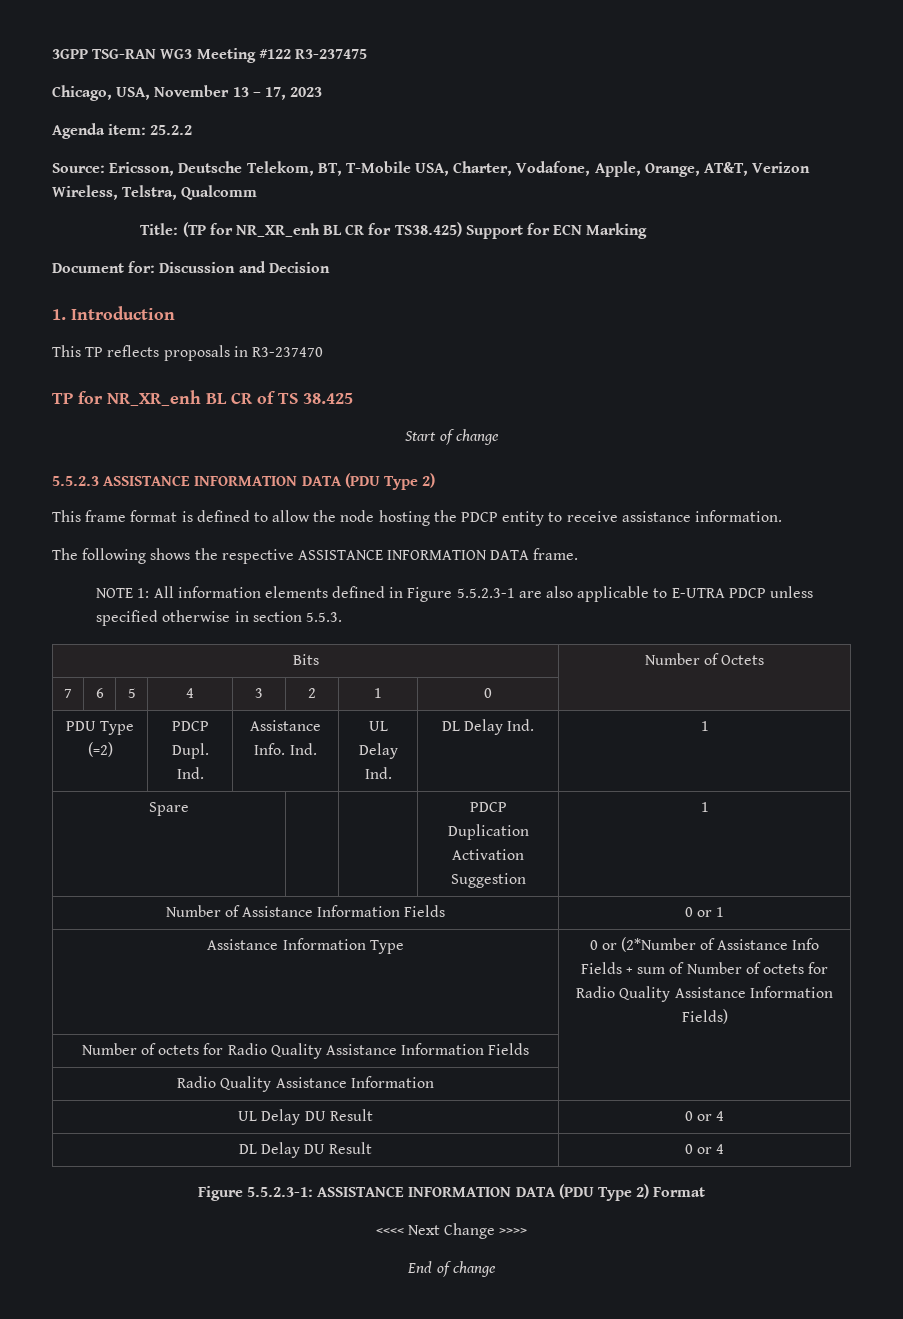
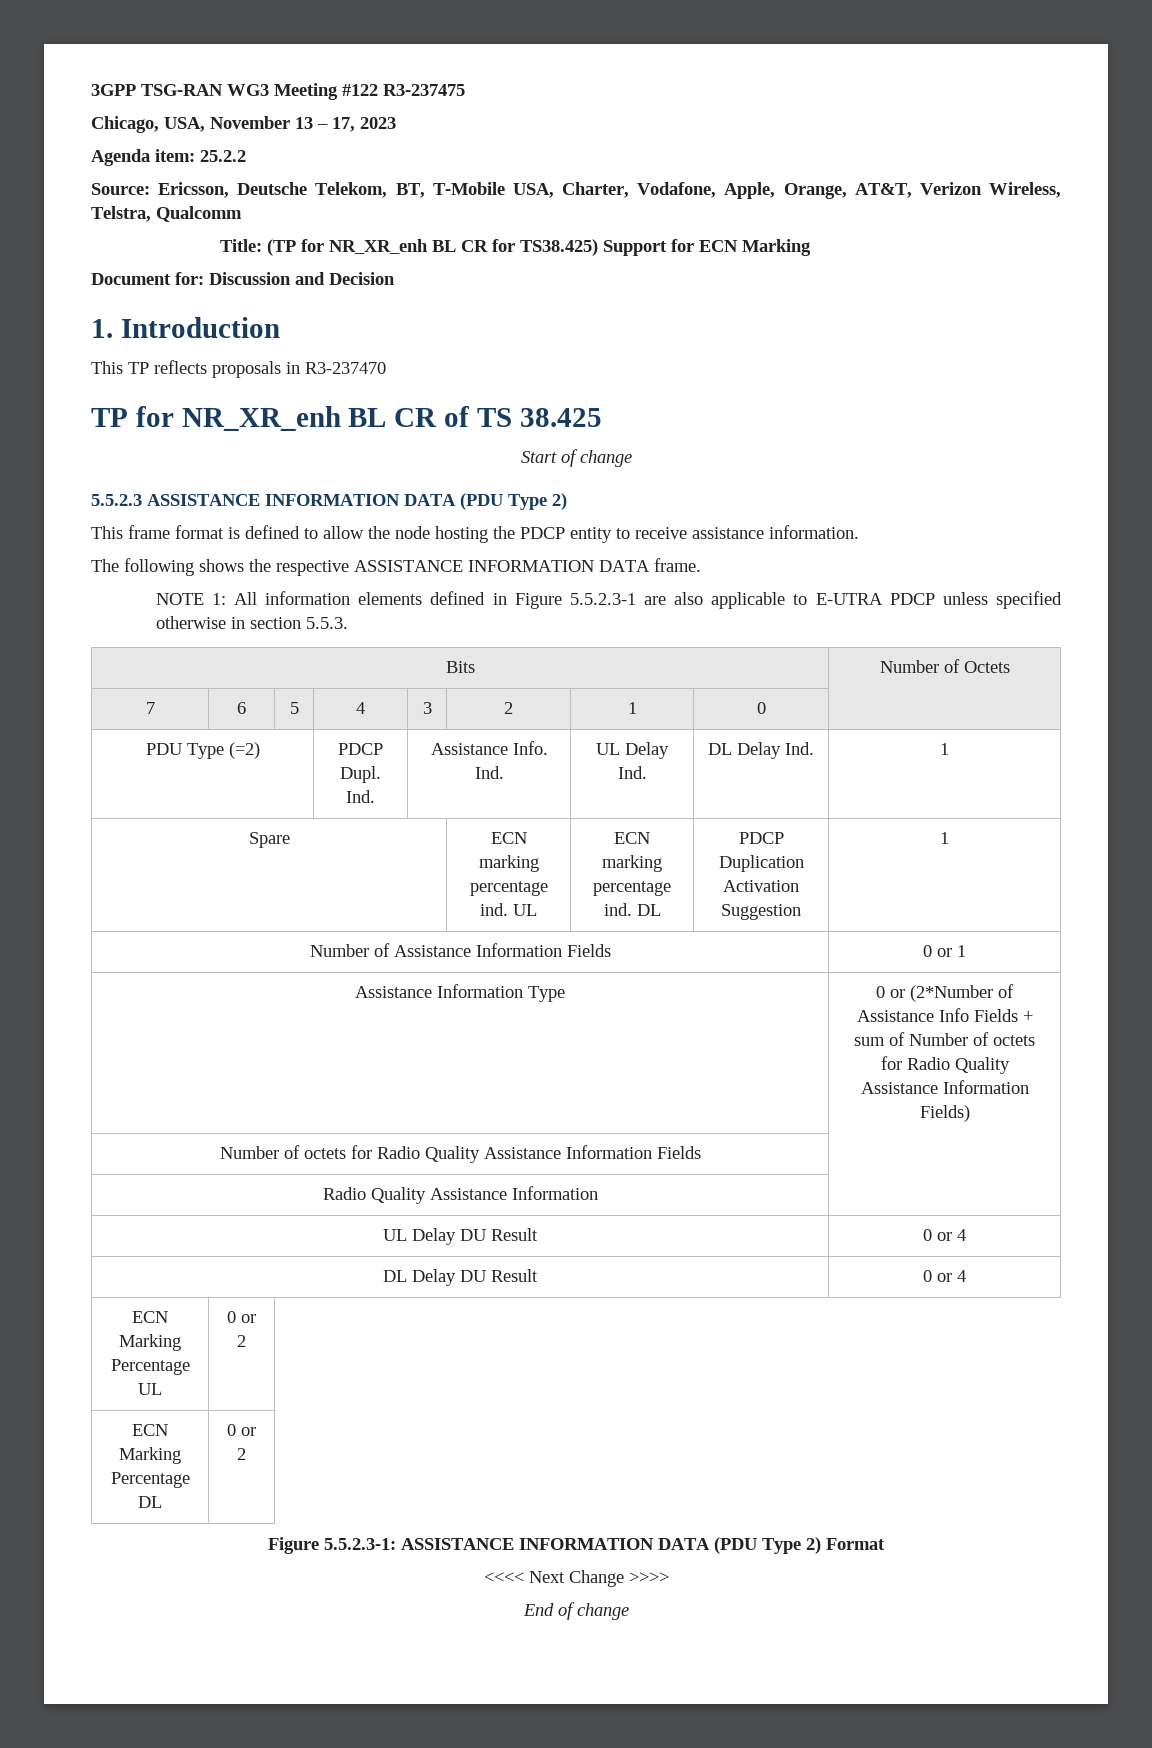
(189, 809) | -> [490,832,527,844] [478,855,539,872] [469,881,548,896] [480,903,537,916] [614,832,650,844] [602,855,662,872] [593,881,671,896] [603,903,661,916] ECN marking percentage ind. UL | ECN marking percentage ind. DL
(725, 1149) none -> [132,1311,168,1323] [119,1334,181,1351] [110,1359,190,1375] [138,1383,162,1395] [227,1311,256,1323] [237,1335,246,1347] [132,1424,168,1436] [119,1447,181,1464] [110,1472,190,1488] [138,1496,162,1508] [227,1424,256,1436] [237,1448,246,1460] // ECN Marking Percentage UL | 0 or 2 // ECN Marking Percentage DL | 0 or 2

